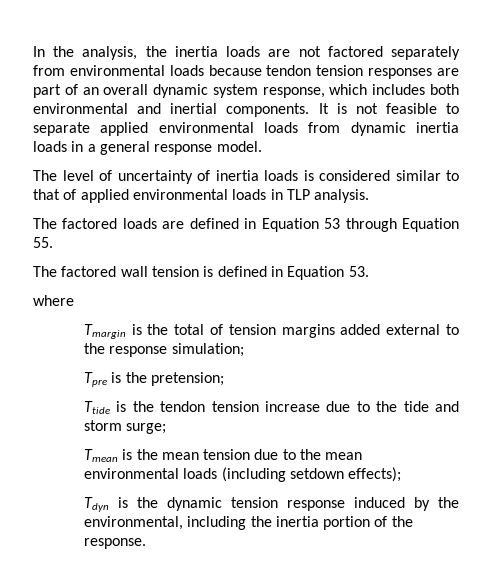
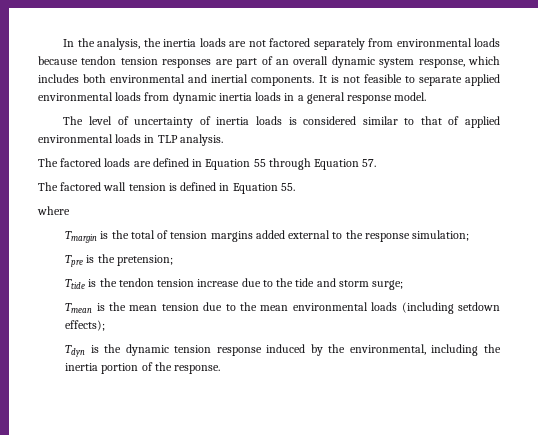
[324,218,341,229] 53 -> [253,159,266,167] 55
[33,237,53,248] 55. -> [362,159,377,167] 57.
[348,266,369,277] 53. -> [280,183,295,191] 55.

